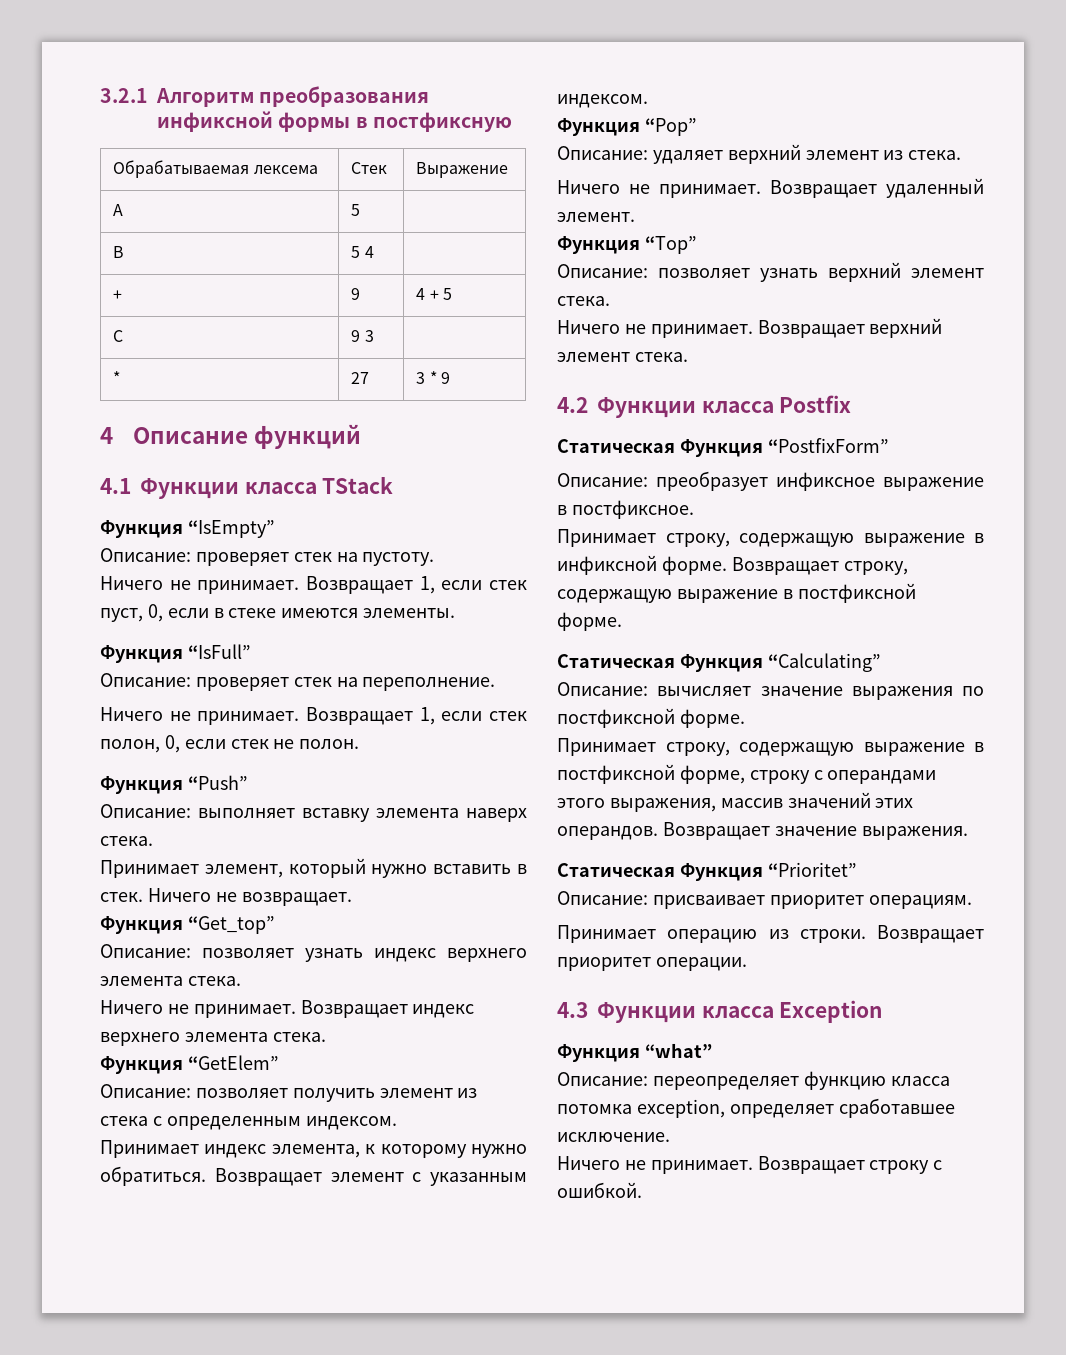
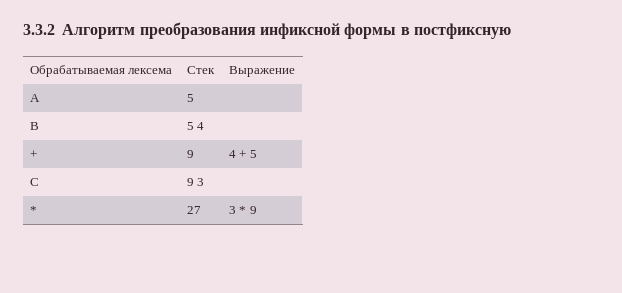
[100,88,148,103] 3.2.1 -> [23,24,55,35] 3.3.2
[100,424,362,449] [100,477,394,499] [100,520,275,538] [100,548,435,566] [100,576,527,594] [100,604,456,622] [100,644,251,663] [100,673,496,691] [100,707,527,725] [100,735,360,753] [100,775,248,794] [100,804,527,822] [100,836,153,846] [100,858,527,878] [100,888,352,906] [100,916,275,934] [100,944,527,962] [100,976,241,986] [100,1000,475,1018] [100,1032,326,1046] [100,1055,279,1074] [100,1084,478,1102] [100,1116,397,1130] [100,1140,527,1158] [100,1166,527,1186] [557,94,648,108] [557,118,697,136] [557,144,962,164] [557,178,984,198] [557,212,635,222] [557,236,697,254] [557,262,984,282] [557,296,610,306] [557,318,943,338] [557,352,688,362] [557,395,852,418] [557,438,889,457] [557,471,984,491] [557,500,694,519] [557,529,984,547] [557,555,908,575] [557,583,916,603] [557,612,622,631] [557,653,881,672] [557,682,984,700] [557,708,745,728] [557,738,984,756] [557,764,937,784] [557,792,914,812] [557,822,968,840] [557,862,857,881] [557,891,972,909] [557,925,984,943] [557,957,747,971] [557,1000,883,1023] [557,1043,712,1062] [557,1071,950,1090] [557,1098,955,1118] [557,1132,670,1142] [557,1156,943,1174] [557,1182,642,1198] // 4 Описание функций // 4.1 Функции класса TStack // Функция “IsEmpty” // Описание: проверяет стек на пустоту. // Ничего не принимает. Возвращает 1, если стек пуст, 0, если в стеке имеются элементы. // Функция “IsFull” // Описание: проверяет стек на переполнение. // Ничего не принимает. Возвращает 1, если стек полон, 0, если стек не полон. // Функция “Push” // Описание: выполняет вставку элемента наверх стека. // Принимает элемент, который нужно вставить в стек. Ничего не возвращает. // Функция “Get_top” // Описание: позволяет узнать индекс верхнего элемента стека. // Ничего не принимает. Возвращает индекс верхнего элемента стека. // Функция “GetElem” // Описание: позволяет получить элемент из стека с определенным индексом. // Принимает индекс элемента, к которому нужно обратиться. Возвращает элемент с указанным индексом. // Функция “Pop” // Описание: удаляет верхний элемент из стека. // Ничего не принимает. Возвращает удаленный элемент. // Функция “Top” // Описание: позволяет узнать верхний элемент стека. // Ничего не принимает. Возвращает верхний элемент стека. // 4.2 Функции класса Postfix // Статическая Функция “PostfixForm” // Описание: преобразует инфиксное выражение в постфиксное. // Принимает строку, содержащую выражение в инфиксной форме. Возвращает строку, содержащую выражение в постфиксной форме. // Статическая Функция “Calculating” // Описание: вычисляет значение выражения по постфиксной форме. // Принимает строку, содержащую выражение в постфиксной форме, строку с операндами этого выражения, массив значений этих операндов. Возвращает значение выражения. // Статическая Функция “Prioritet” // Описание: присваивает приоритет операциям. // Принимает операцию из строки. Возвращает приоритет операции. // 4.3 Функции класса Exception // Функция “what” // Описание: переопределяет функцию класса потомка exception, определяет сработавшее исключение. // Ничего не принимает. Возвращает строку с ошибкой. -> (257, 210) none

